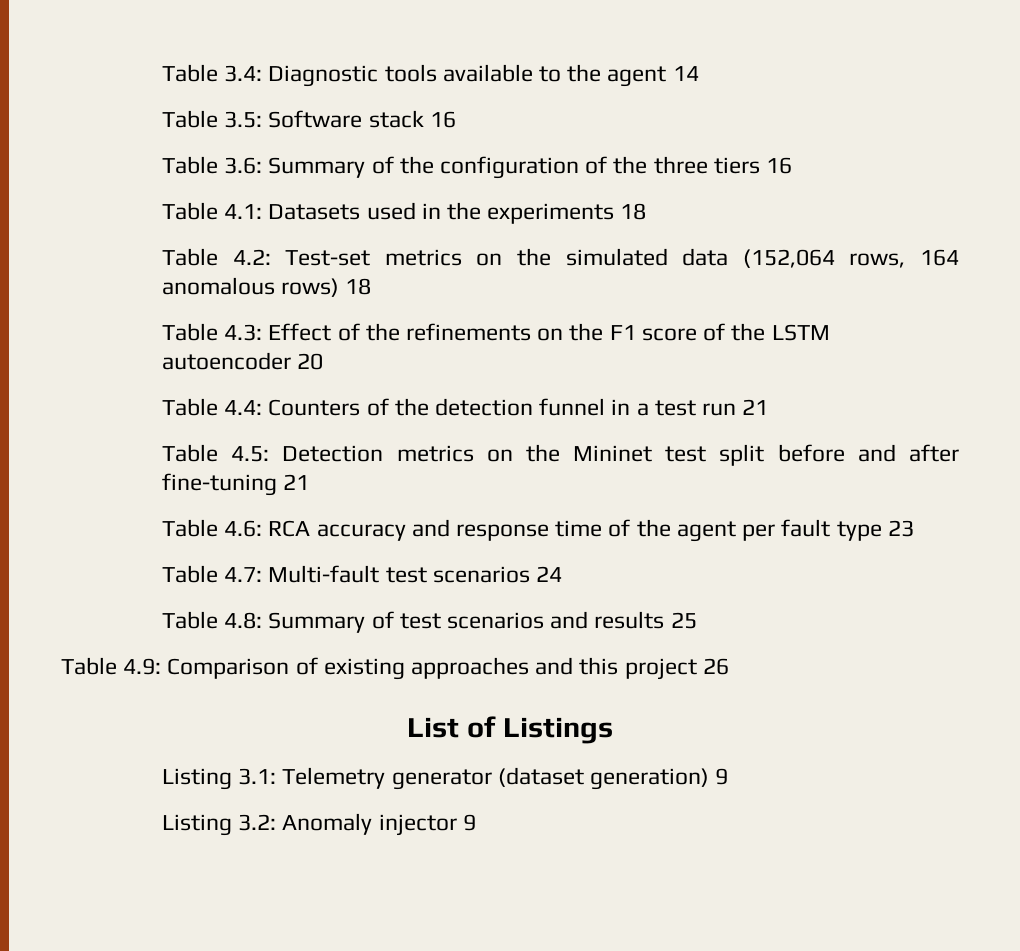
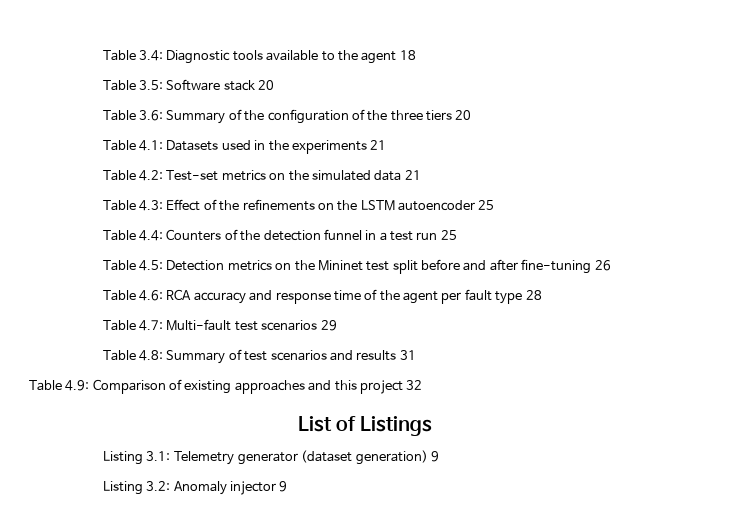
[672,66,699,81] 14 -> [399,50,416,60] 18
[429,111,456,128] 16 -> [258,80,275,90] 20
[766,157,793,174] 16 -> [455,110,472,120] 20
[620,203,647,220] 18 -> [370,140,387,150] 21
[742,249,959,268] [161,277,372,297] (152,064 rows, 164 anomalous rows) 18 -> [404,170,421,180] 21
[609,323,766,341] F1 score of the -> (358, 205) none
[297,353,324,370] 20 -> [478,200,495,210] 25
[742,399,769,415] 21 -> [440,230,457,240] 25
[283,474,310,490] 21 -> [594,260,611,271] 26
[887,520,914,537] 23 -> [525,290,542,300] 28
[536,566,563,582] 24 -> [320,320,337,331] 29
[670,612,697,629] 25 -> [399,350,416,360] 31
[702,658,729,675] 26 -> [406,380,423,390] 32

